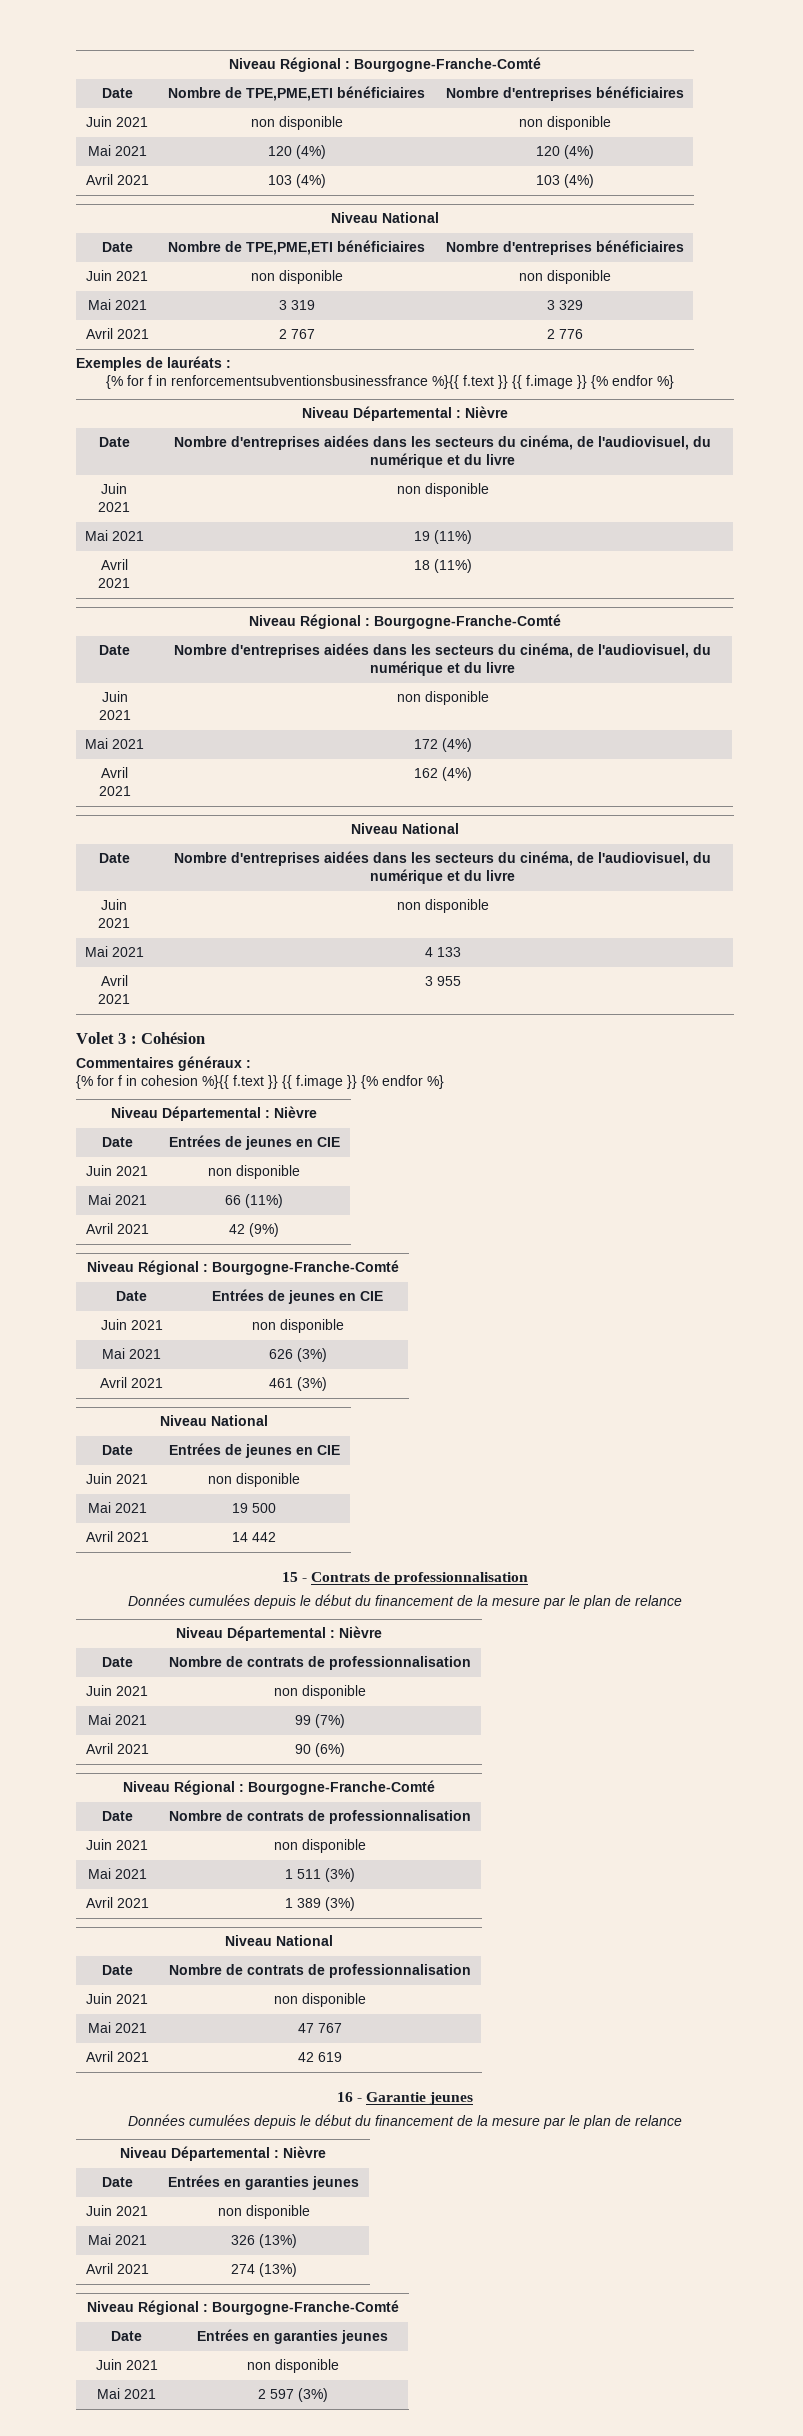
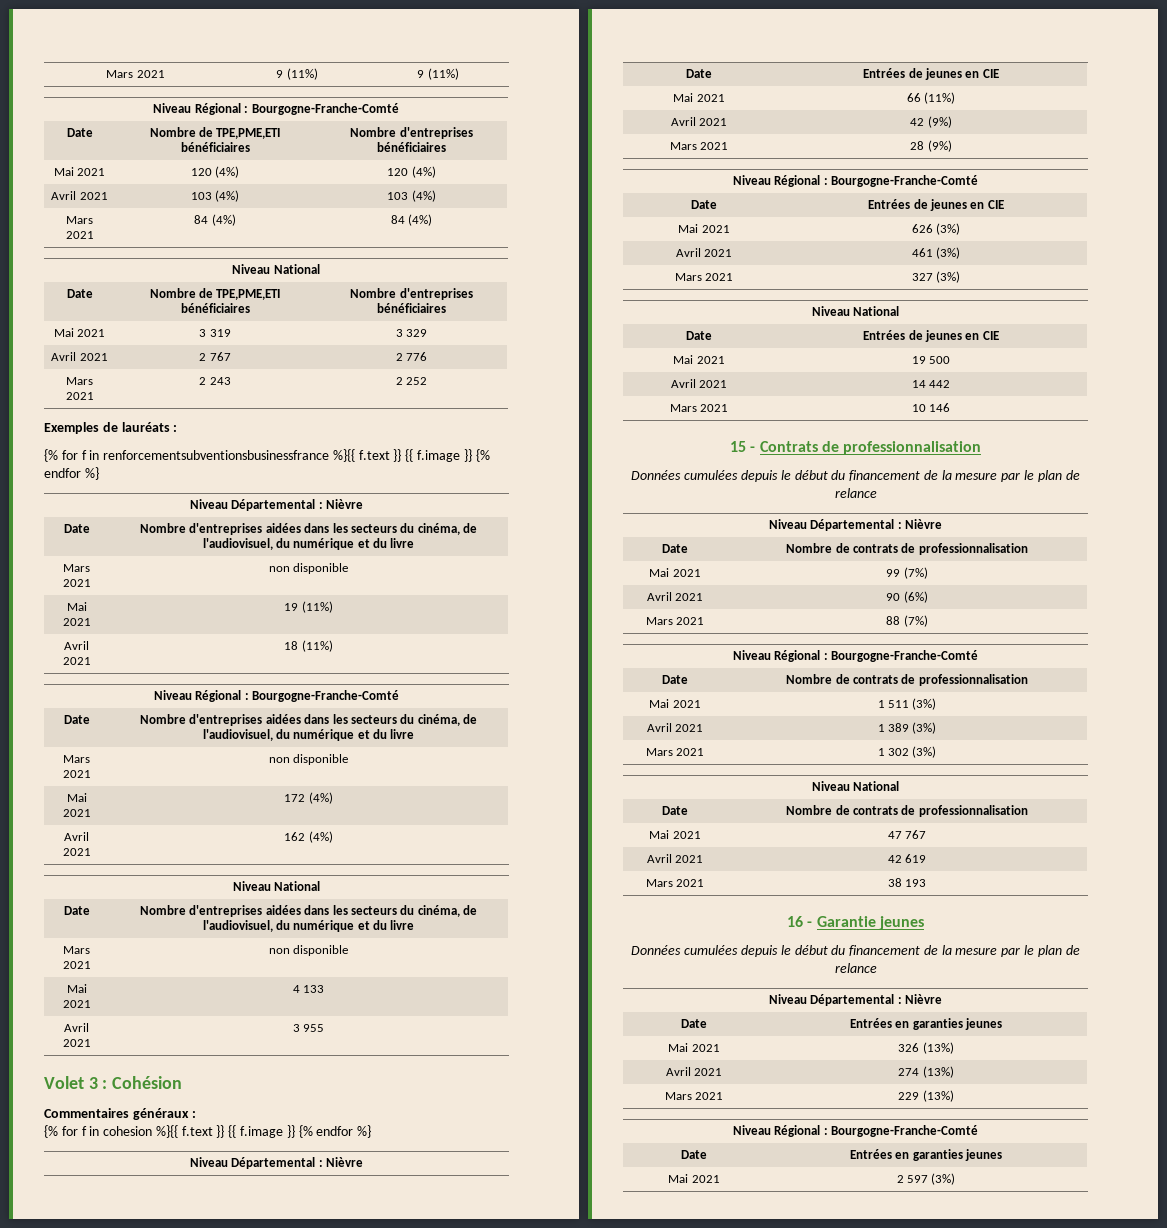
(228, 63) none -> [106,70,165,78] [276,68,318,80] [417,68,459,80] Mars 2021 | 9 (11%) | 9 (11%) //
[86,116,148,127] [250,116,343,130] [518,116,611,130] // Juin 2021 | non disponible | non disponible -> (446, 147) none
(594, 181) none -> [66,216,93,224] [65,231,94,239] [194,214,236,226] [390,214,433,226] // Mars 2021 | 84 (4%) | 84 (4%)
[86,270,148,281] [250,270,343,284] [518,270,611,284] // Juin 2021 | non disponible | non disponible -> (446, 308) none
(583, 334) none -> [66,377,93,385] [65,392,94,400] [199,377,231,385] [395,377,428,385] // Mars 2021 | 2 243 | 2 252
[101,483,127,494] Juin -> [63,564,90,572] Mars
[101,691,128,702] Juin -> [63,755,90,763] Mars
[101,899,127,910] Juin -> [63,946,90,954] Mars
[86,1165,148,1176] [208,1165,300,1179] // Juin 2021 | non disponible -> (999, 73) none
(279, 1230) none -> [669,142,729,150] [910,140,952,152] // Mars 2021 | 28 (9%)
[100,1319,163,1330] [251,1319,344,1333] // Juin 2021 | non disponible -> (1004, 204) none
(327, 1384) none -> [674,273,734,281] [911,271,961,283] // Mars 2021 | 327 (3%)
[86,1473,148,1484] [208,1473,300,1487] // Juin 2021 | non disponible -> (999, 335) none
(276, 1537) none -> [669,404,729,412] [911,403,951,412] // Mars 2021 | 10 146
[86,1685,148,1696] [273,1685,366,1699] // Juin 2021 | non disponible -> (1028, 549) none
(345, 1750) none -> [645,617,705,625] [886,615,928,627] // Mars 2021 | 88 (7%)
[86,1839,148,1850] [273,1839,366,1853] // Juin 2021 | non disponible -> (1028, 680) none
(355, 1904) none -> [645,748,705,756] [877,746,937,758] // Mars 2021 | 1 302 (3%)
[86,1993,148,2004] [273,1993,366,2007] // Juin 2021 | non disponible -> (1028, 811) none
(342, 2057) none -> [645,879,705,887] [887,878,927,887] // Mars 2021 | 38 193
[86,2205,148,2216] [217,2205,310,2219] // Juin 2021 | non disponible -> (1003, 1024) none
(297, 2270) none -> [664,1092,724,1100] [898,1090,954,1102] // Mars 2021 | 229 (13%)
[95,2359,158,2370] [246,2359,339,2373] // Juin 2021 | non disponible -> (1003, 1155) none

